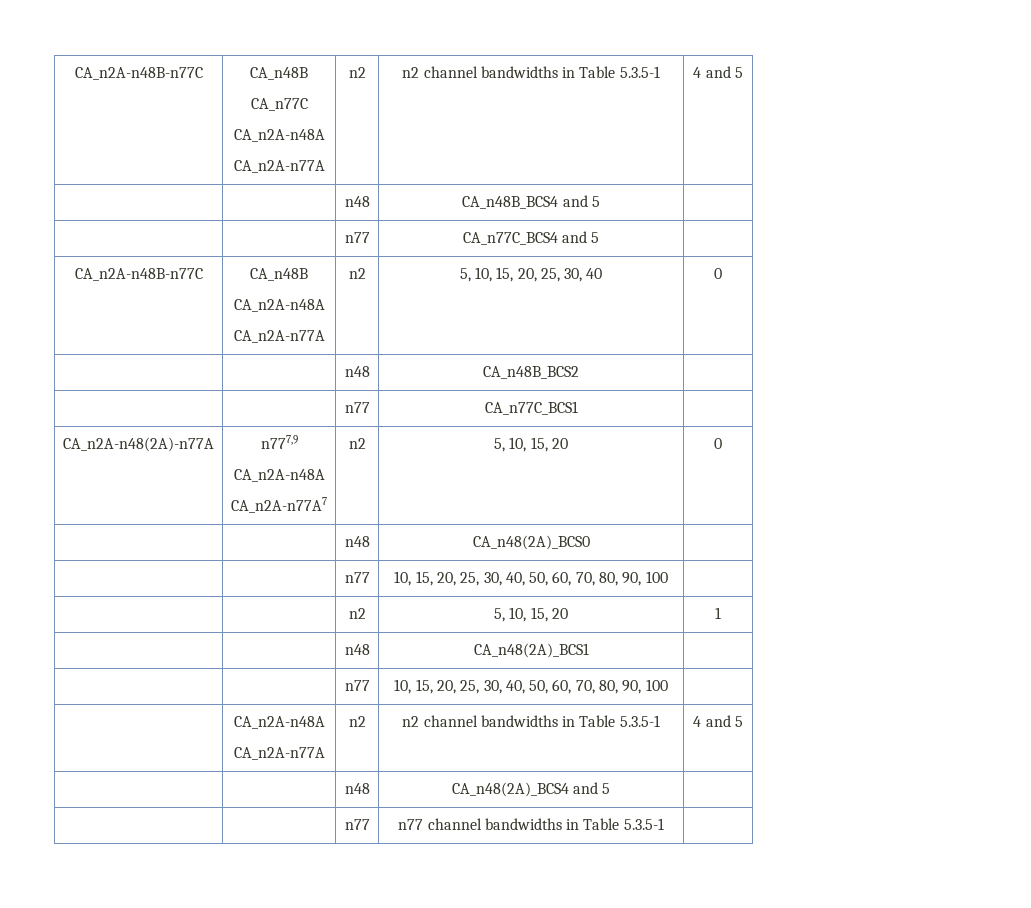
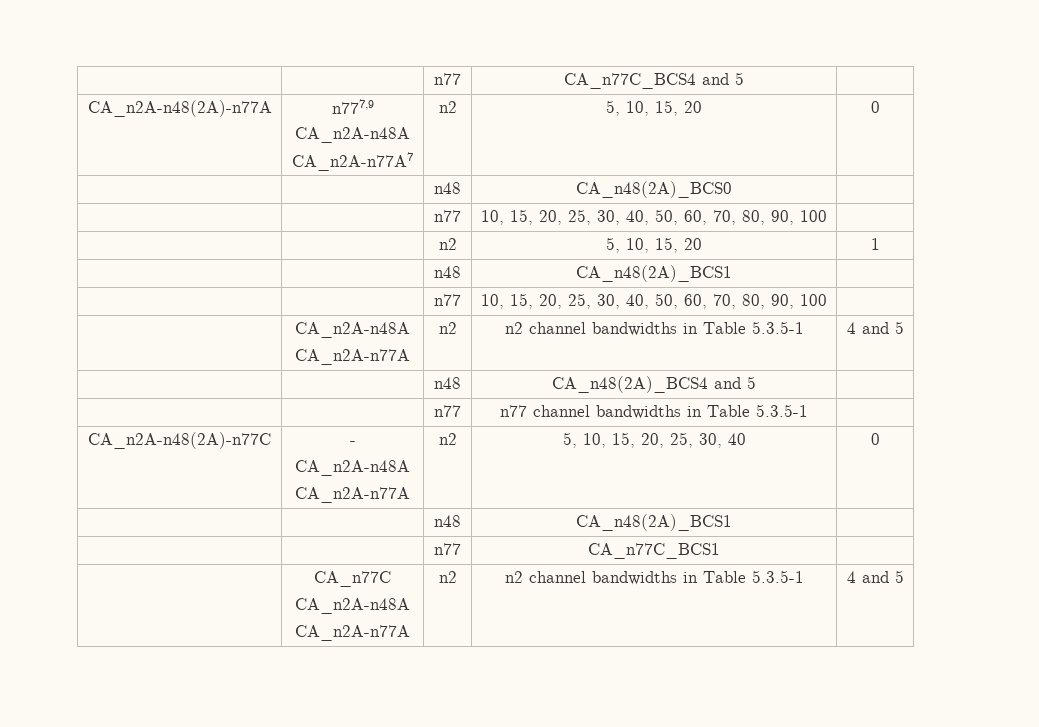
[74,67,203,80] [249,67,308,80] [250,98,308,111] [233,129,325,142] [233,160,325,173] [348,67,366,78] [402,66,660,78] [693,66,743,78] [344,196,370,207] [462,195,600,209] [344,232,370,243] [462,231,600,245] [74,268,203,281] [249,268,308,281] [233,299,325,312] [233,330,325,343] [348,268,366,279] [459,267,603,282] [714,268,722,279] [344,366,370,377] [483,366,579,379] [344,402,370,413] [484,401,578,415] CA_n2A-n48B-n77C | CA_n48B // CA_n77C // CA_n2A-n48A // CA_n2A-n77A | n2 | n2 channel bandwidths in Table 5.3.5-1 | 4 and 5 // | | n48 | CA_n48B_BCS4 and 5 | // | | n77 | CA_n77C_BCS4 and 5 | // CA_n2A-n48B-n77C | CA_n48B // CA_n2A-n48A // CA_n2A-n77A | n2 | 5, 10, 15, 20, 25, 30, 40 | 0 // | | n48 | CA_n48B_BCS2 | // | | n77 | CA_n77C_BCS1 -> [434,73,461,85] [564,72,744,89] | | n77 | CA_n77C_BCS4 and 5
(664, 824) none -> [88,432,271,449] [349,441,356,445] [295,460,410,476] [295,487,410,503] [438,433,457,445] [562,432,746,448] [870,433,880,445] [434,515,461,527] [576,514,732,531] [434,543,461,555] [588,543,720,559] [314,571,391,587] [295,598,410,614] [295,625,410,641] [438,571,457,583] [504,570,804,585] [846,570,904,583] // CA_n2A-n48(2A)-n77C | - // CA_n2A-n48A // CA_n2A-n77A | n2 | 5, 10, 15, 20, 25, 30, 40 | 0 // | | n48 | CA_n48(2A)_BCS1 | // | | n77 | CA_n77C_BCS1 | // | CA_n77C // CA_n2A-n48A // CA_n2A-n77A | n2 | n2 channel bandwidths in Table 5.3.5-1 | 4 and 5

